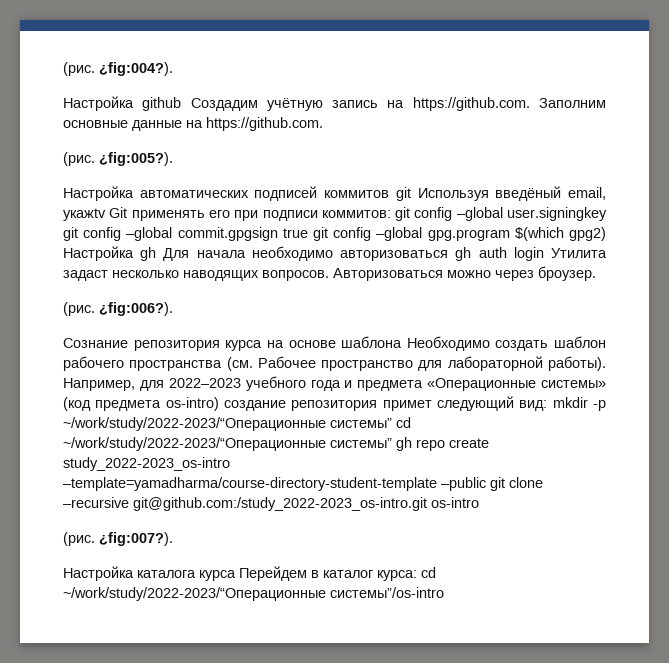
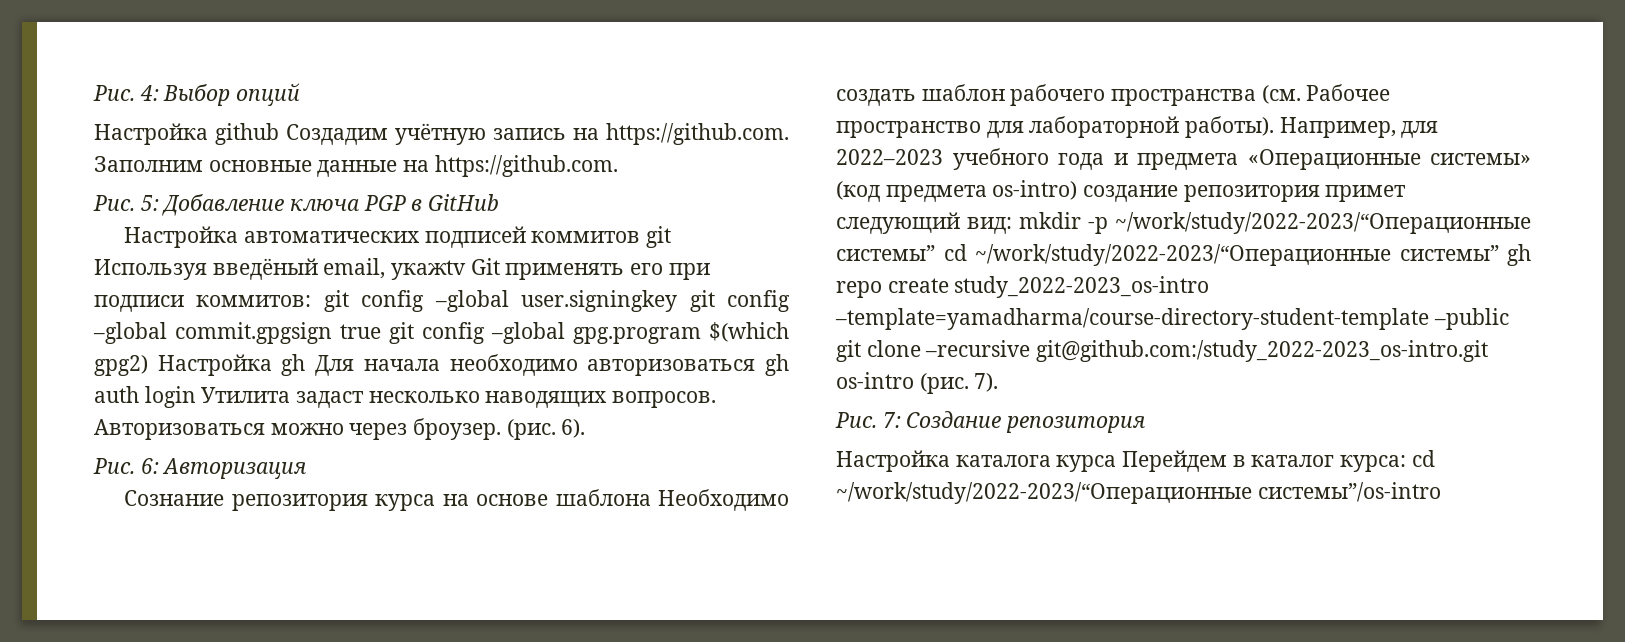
[63,62,173,76] (рис. ¿fig:004?). -> [93,83,301,106] Рис. 4: Выбор опций
[63,152,173,166] (рис. ¿fig:005?). -> [93,194,500,216] Рис. 5: Добавление ключа PGP в GitHub
[63,302,173,316] // (рис. ¿fig:006?). -> [506,419,586,440] [93,458,307,479] (рис. 6). // Рис. 6: Авторизация
[63,532,173,546] // (рис. ¿fig:007?). -> [919,373,999,394] [835,411,1146,433] (рис. 7). // Рис. 7: Создание репозитория

